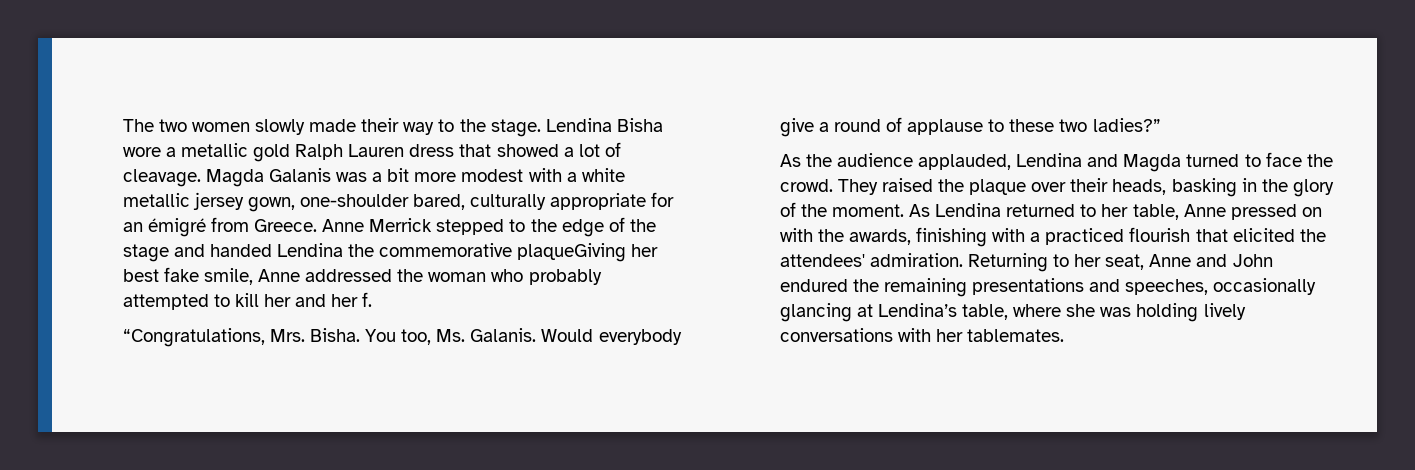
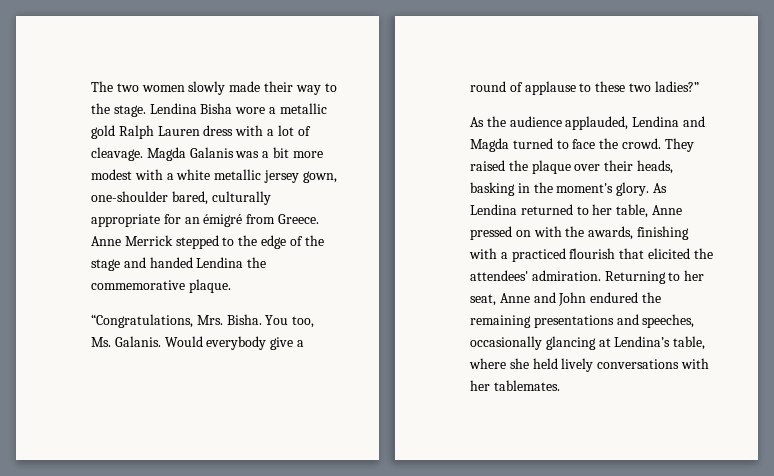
[459,144,559,157] that showed -> [235,125,264,136] with
[517,243,659,262] [122,267,602,285] [122,292,373,310] plaqueGiving her best fake smile, Anne addressed the woman who probably attempted to kill her and her f. -> [188,279,231,293] plaque.
[1292,179,1334,197] [779,202,904,217] glory of the moment. -> [556,182,650,196] moment's glory.
[1100,303,1199,322] was holding -> [532,358,558,369] held

